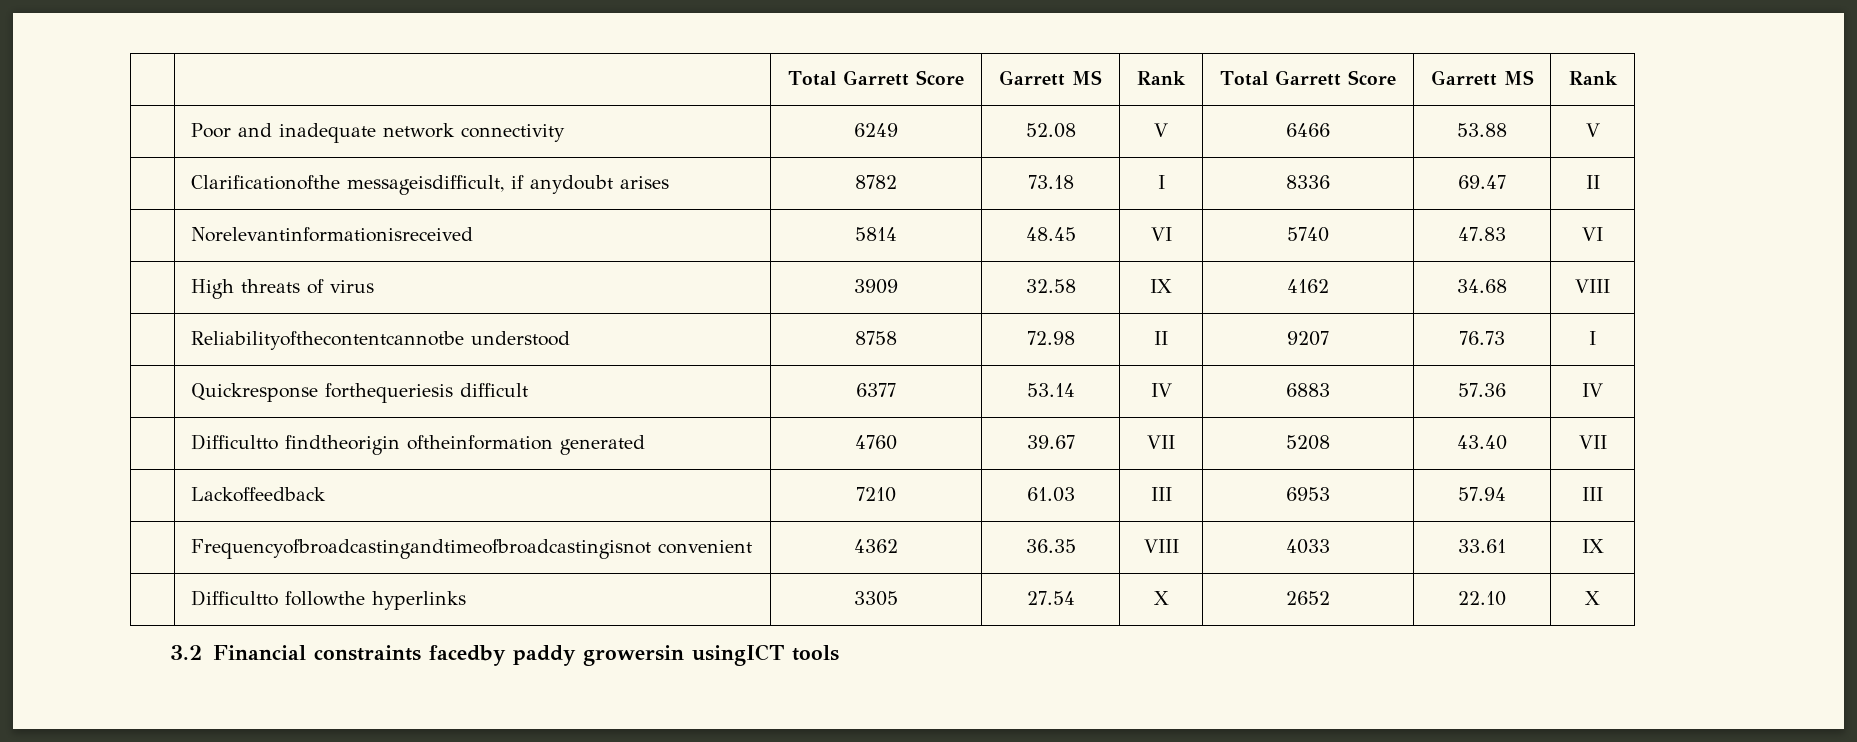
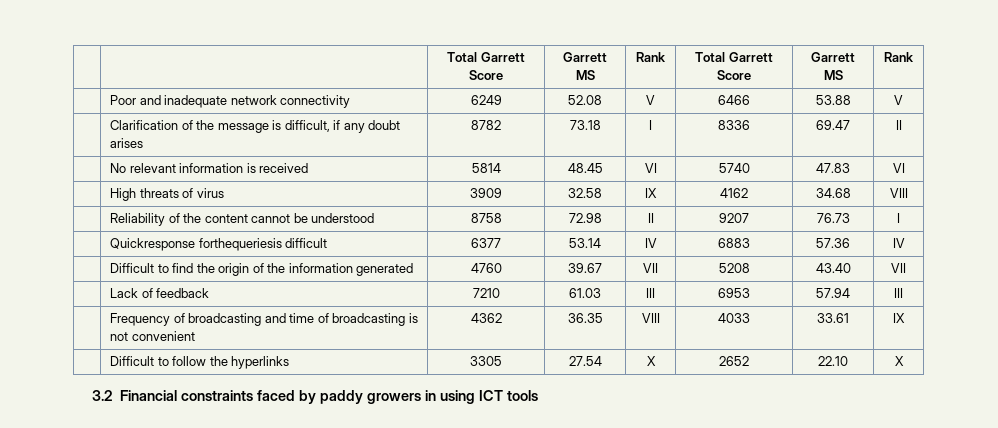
[191,175,614,195] Clarificationofthe messageisdifficult, if anydoubt -> [110,120,401,133] Clarification of the message is difficult, if any doubt
[191,227,474,242] Norelevantinformationisreceived -> [110,163,309,173] No relevant information is received
[191,331,465,350] Reliabilityofthecontentcannotbe -> [110,213,308,226] Reliability of the content cannot be
[191,434,554,455] Difficultto findtheorigin oftheinformation -> [110,263,353,276] Difficult to find the origin of the information
[191,487,327,502] Lackoffeedback -> [110,288,210,298] Lack of feedback
[191,539,652,559] Frequencyofbroadcastingandtimeofbroadcastingisnot -> [110,313,418,326] [110,332,129,341] Frequency of broadcasting and time of broadcasting is not
[191,590,366,606] Difficultto followthe -> [110,356,228,366] Difficult to follow the
[429,644,785,666] facedby paddy growersin usingICT -> [257,390,504,404] faced by paddy growers in using ICT

